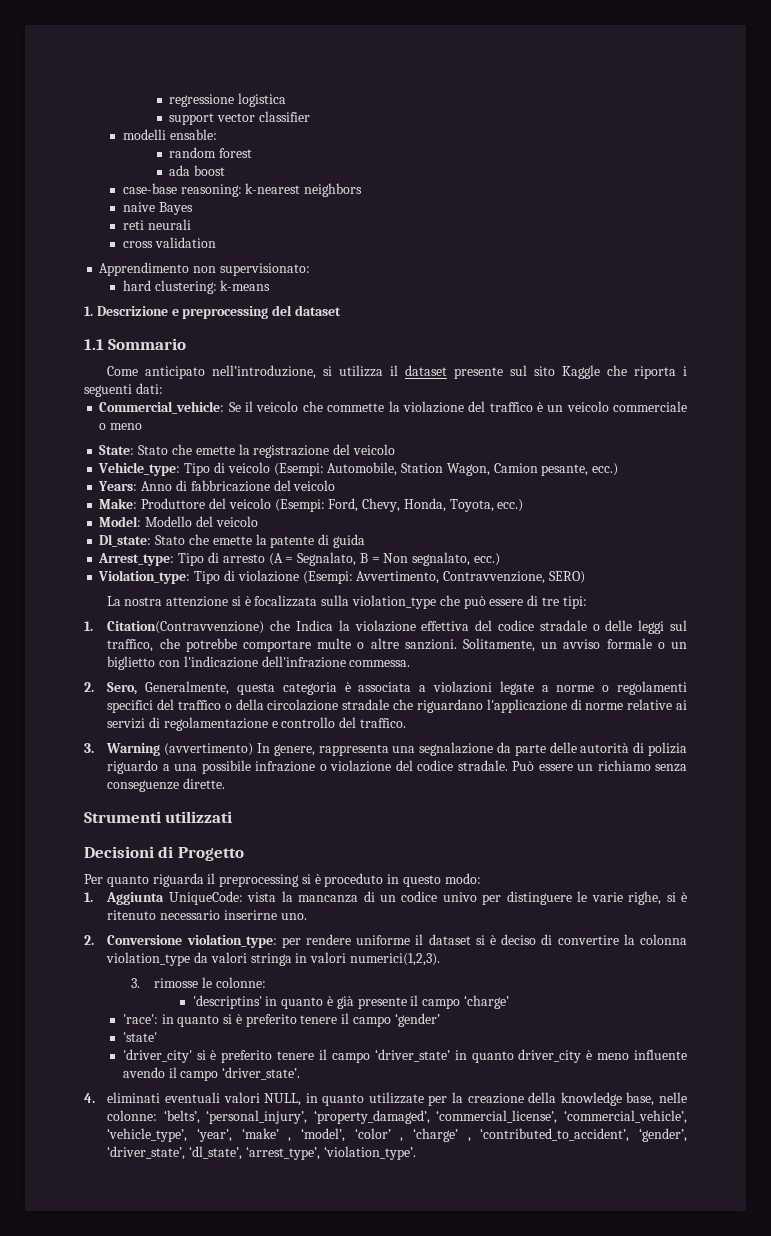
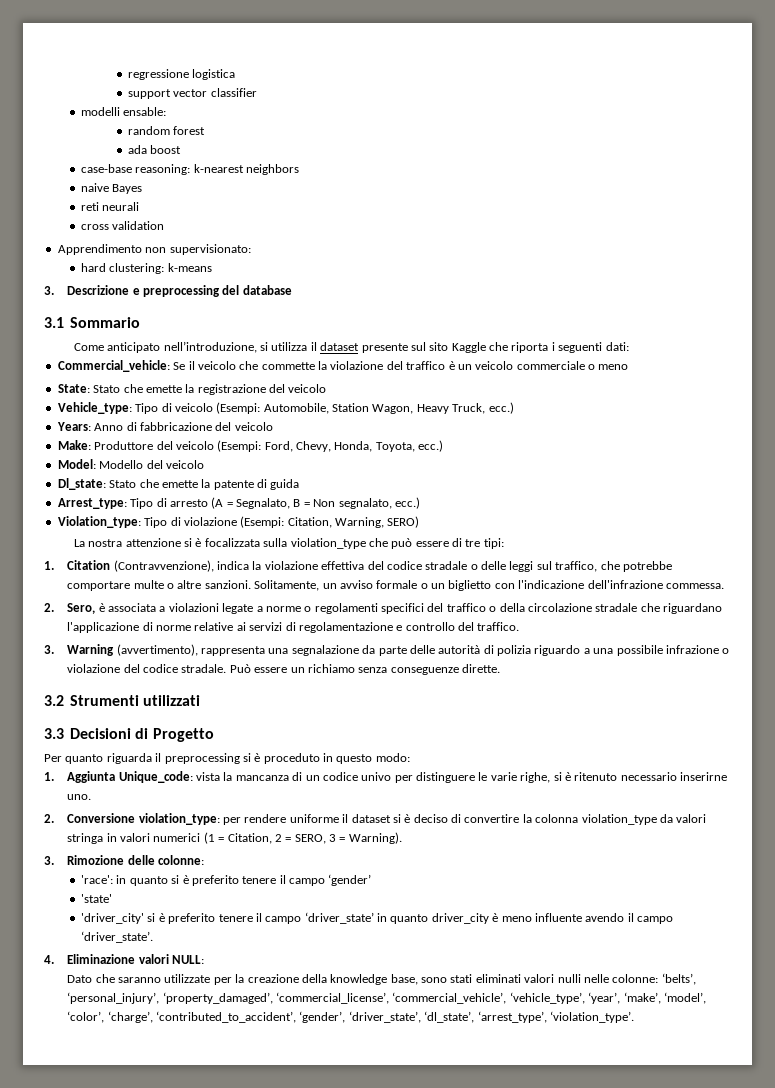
[84,306,93,316] 1. -> [44,286,54,295] 3.
[294,305,341,316] [84,339,104,350] dataset // 1.1 -> [242,285,292,295] [44,317,64,328] database // 3.1
[493,463,589,476] Camion pesante, -> [416,403,486,414] Heavy Truck,
[356,571,546,584] Avvertimento, Contravvenzione, -> [287,517,384,528] Citation, Warning,
[107,620,333,634] Citation(Contravvenzione) che Indica -> [67,560,250,572] Citation (Contravvenzione), indica
[145,681,337,695] Generalmente, questa categoria -> (96, 608) none
[164,743,315,756] (avvertimento) In genere, -> [116,644,198,656] (avvertimento),
(226, 783) none -> [44,695,64,706] 3.2
(233, 817) none -> [44,728,64,739] 3.3
[168,891,243,905] UniqueCode: -> [118,771,193,783] Unique_code:
[349,953,440,966] [130,977,266,988] [192,995,509,1009] numerici(1,2,3). // 3. rimosse le colonne: // 'descriptins' in quanto è già presente il campo ‘charge’ -> [153,832,402,844] [44,855,205,865] numerici (1 = Citation, 2 = SERO, 3 = Warning). // 3. Rimozione delle colonne:
[107,1092,365,1106] eliminati eventuali valori NULL, in quanto -> [67,954,205,964] [67,974,162,983] Eliminazione valori NULL: // Dato che saranno
(655, 1099) none -> [421,974,581,983] sono stati eliminati valori nulli
[241,1128,471,1142] ‘make’ , ‘model’, ‘color’ , ‘charge’ , -> [623,992,706,1004] [67,1011,153,1023] ‘make’, ‘model’, ‘color’, ‘charge’,

